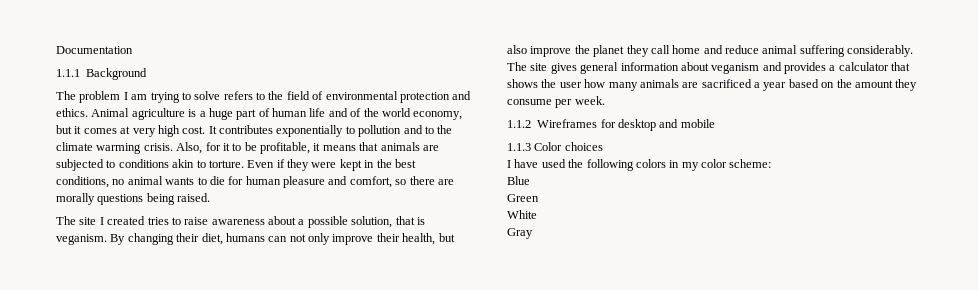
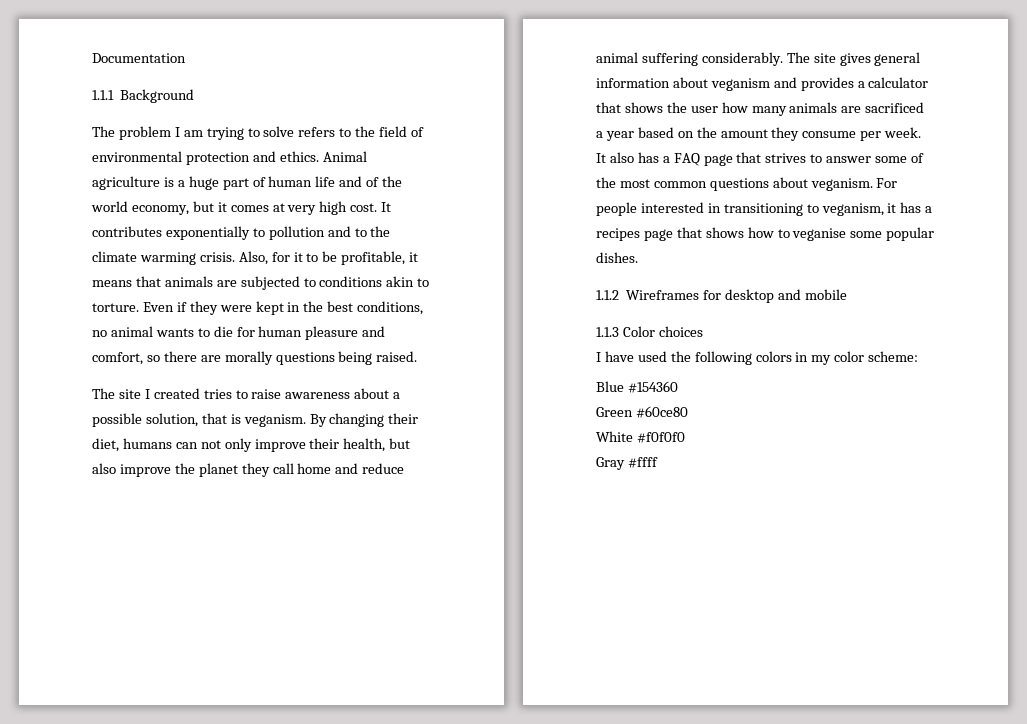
(605, 100) none -> [596,152,925,166] [596,177,898,191] [596,202,933,216] [596,227,935,241] [596,252,638,263] It also has a FAQ page that strives to answer some of the most common questions about veganism. For people interested in transitioning to veganism, it has a recipes page that shows how to veganise some popular dishes.
(530, 180) none -> [627,381,678,393] #154360
(539, 198) none -> [635,406,688,418] #60ce80
(537, 214) none -> [636,432,685,443] #f0f0f0
(533, 233) none -> [627,457,658,468] #ffff

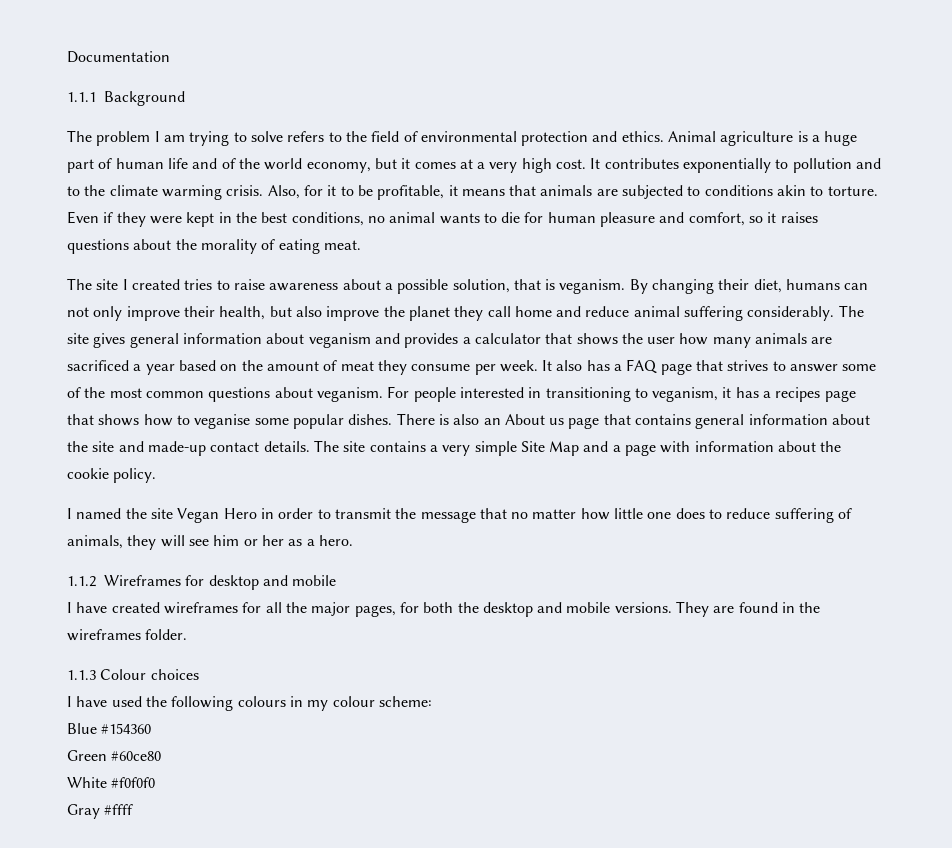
(285, 207) none -> [477,162,486,169] a
[163,351,418,365] there are morally questions being raised. -> [767,212,818,223] [67,239,361,254] it raises questions about the morality of eating meat.
(768, 133) none -> [323,360,374,371] of meat
(638, 257) none -> [396,413,871,429] [67,440,842,456] [67,468,157,483] [67,508,853,523] [67,535,353,550] There is also an About us page that contains general information about the site and made-up contact details. The site contains a very simple Site Map and a page with information about the cookie policy. // I named the site Vegan Hero in order to transmit the message that no matter how little one does to reduce suffering of animals, they will see him or her as a hero.
(847, 294) none -> [67,601,821,617] [67,629,188,641] // I have created wireframes for all the major pages, for both the desktop and mobile versions. They are found in the wireframes folder.
[622,326,655,337] Color -> [100,669,147,680] Colour
[755,351,792,362] colors -> [237,696,286,707] colours
[834,351,865,362] color -> [332,696,375,707] colour

